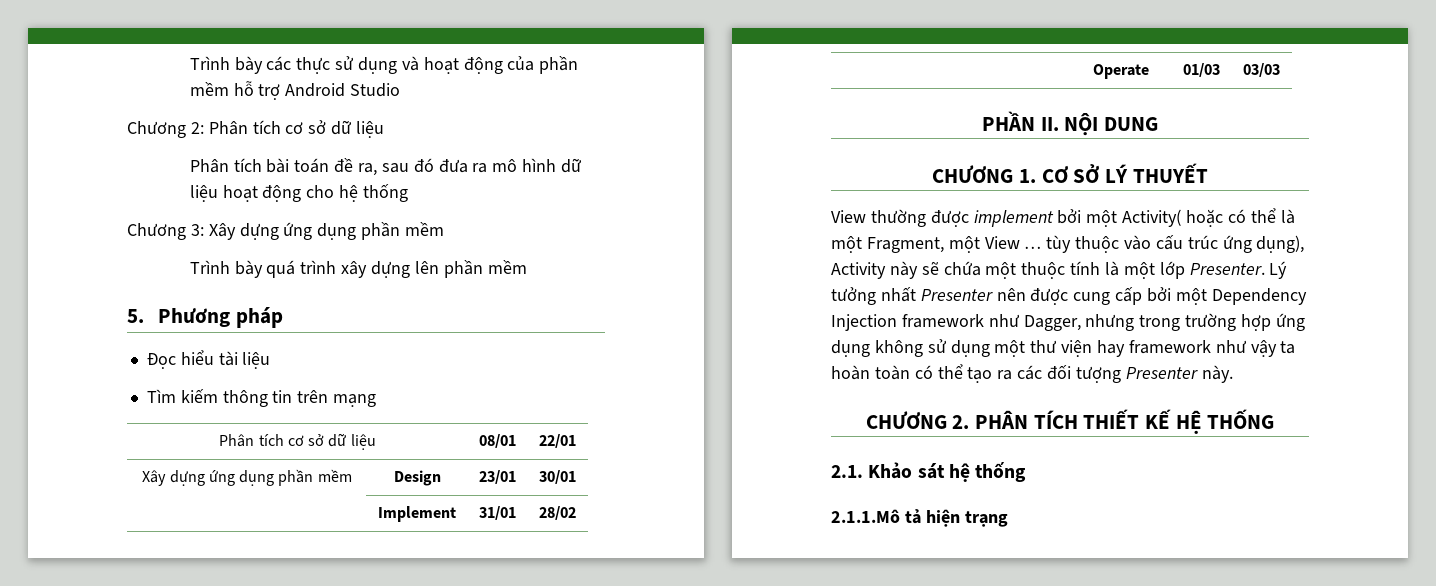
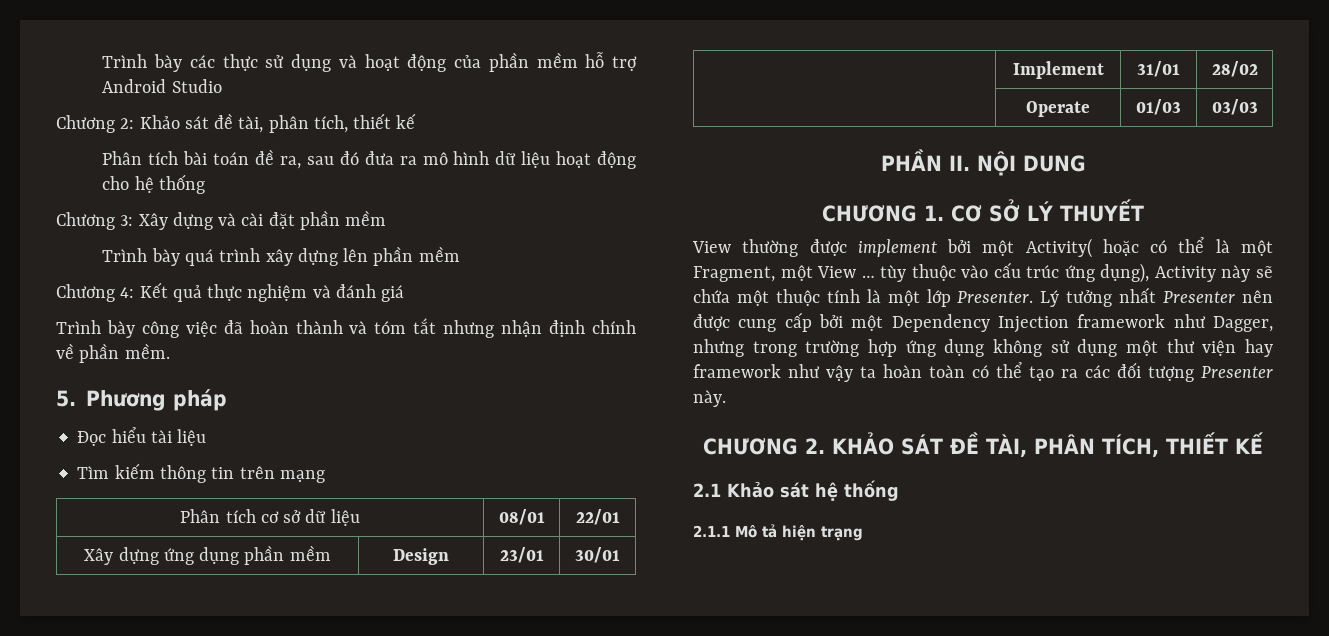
[208,120,385,138] Phân tích cơ sở dữ liệu -> [139,113,417,133] Khảo sát đề tài, phân tích, thiết kế
[283,222,357,240] ứng dụng -> [218,212,295,229] và cài đặt
(527, 267) none -> [56,282,405,302] [56,318,636,338] [56,343,170,363] // Chương 4: Kết quả thực nghiệm và đánh giá // Trình bày công việc đã hoàn thành và tóm tắt nhưng nhận định chính về phần mềm.
[974,410,1078,429] PHÂN TÍCH -> [831,432,1160,457] KHẢO SÁT ĐỀ TÀI, PHÂN TÍCH,
[1175,409,1275,434] [831,465,863,478] HỆ THỐNG // 2.1. -> [693,483,721,497] // 2.1
[831,509,900,523] 2.1.1.Mô -> [693,525,757,538] 2.1.1 Mô

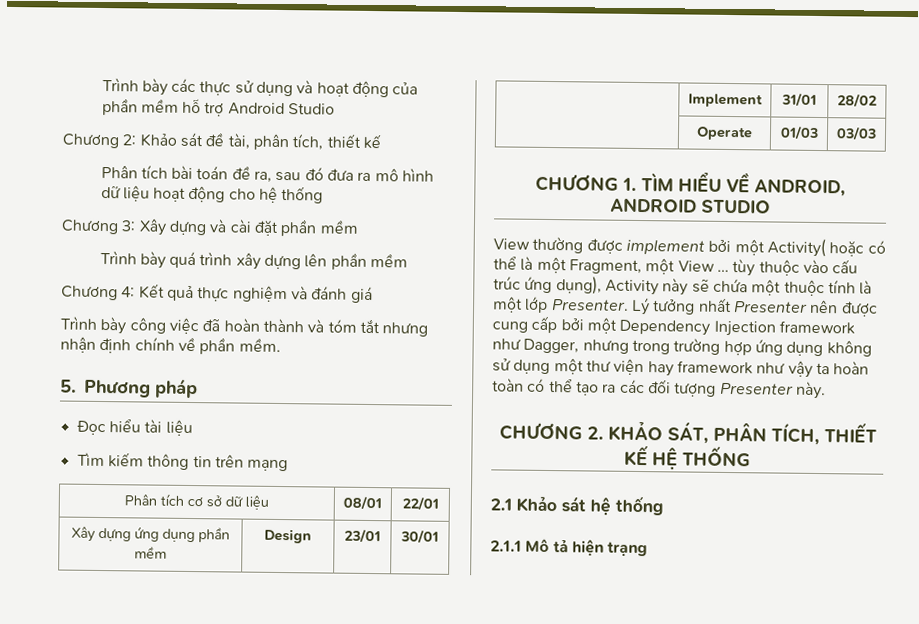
[880,149,1086,176] [822,199,1144,222] PHẦN II. NỘI DUNG // CHƯƠNG 1. CƠ SỞ LÝ THUYẾT -> [535,171,846,197] [610,197,771,214] CHƯƠNG 1. TÌM HIỂU VỀ ANDROID, ANDROID STUDIO
[900,432,1028,457] SÁT ĐỀ TÀI, -> [666,421,709,444] SÁT,
(1264, 443) none -> [652,445,751,470] HỆ THỐNG

